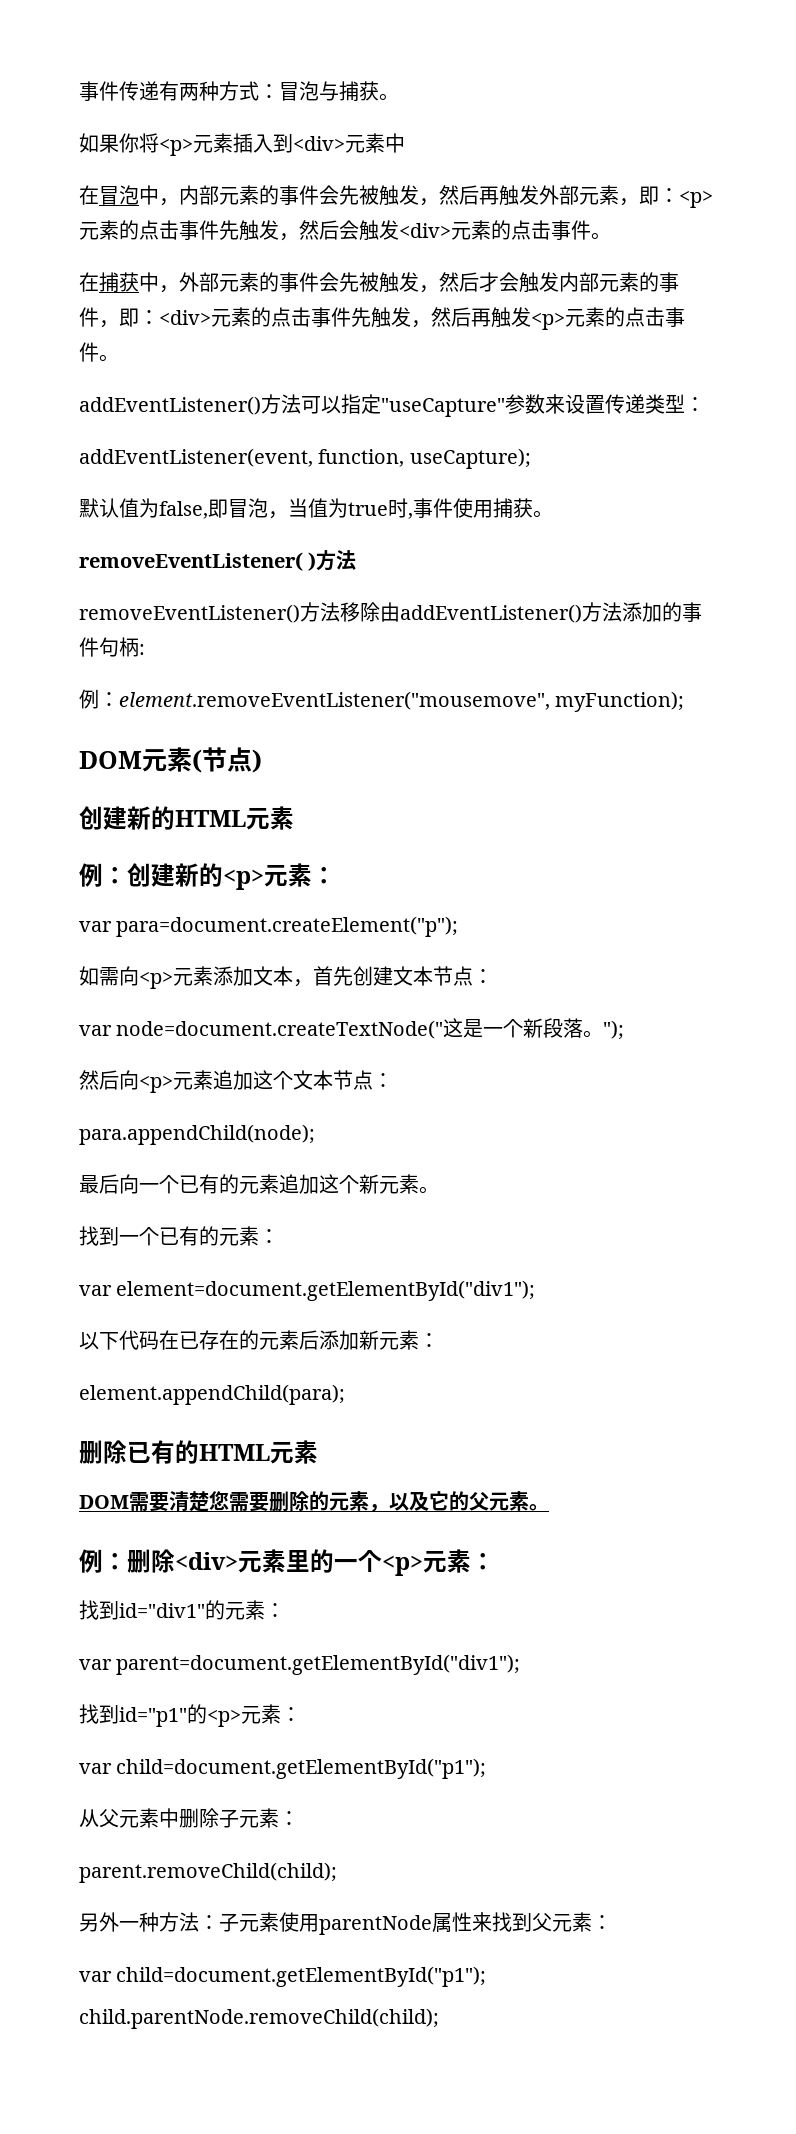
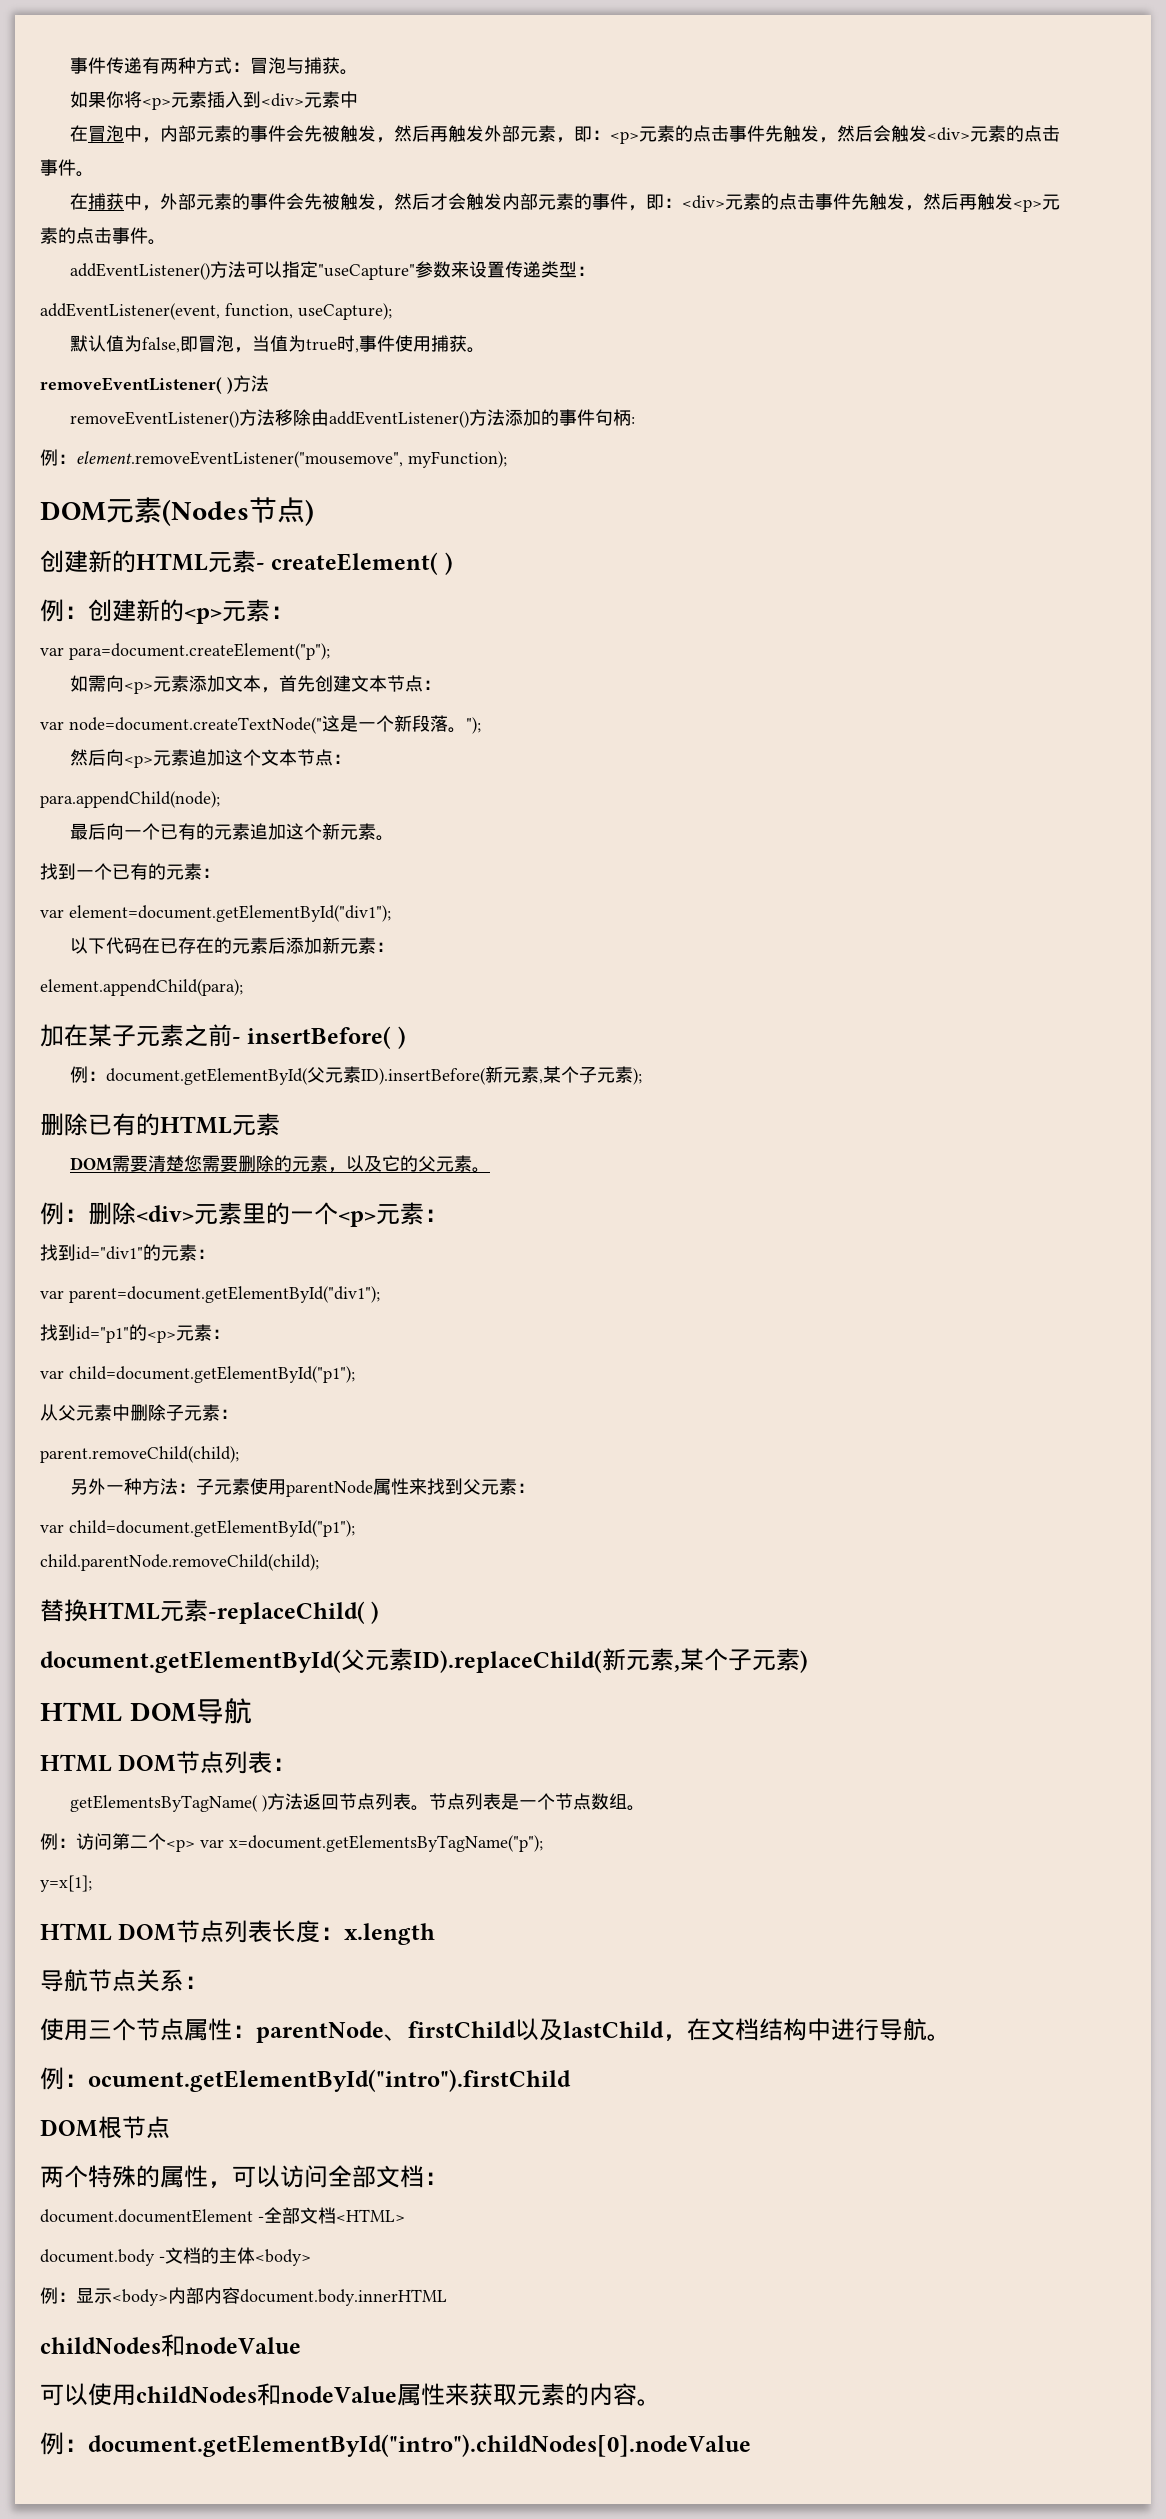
[192,749,202,773] ( -> [162,499,249,526] (Nodes
(294, 818) none -> [256,552,453,575] - createElement( )
(345, 1394) none -> [40,1024,406,1049] [70,1066,643,1085] // 加在某子元素之前- insertBefore( ) // 例：document.getElementById(父元素ID).insertBefore(新元素,某个子元素);
(439, 2018) none -> [40,1599,380,1624] [40,1648,808,1673] [40,1698,252,1724] [40,1751,297,1774] [70,1793,646,1812] [40,1833,543,1852] [40,1875,92,1892] [40,1920,436,1945] [40,1969,208,1992] [40,2018,951,2043] [40,2067,571,2092] [40,2116,170,2139] [40,2165,448,2188] [40,2207,405,2224] [40,2247,311,2266] [40,2287,447,2306] [40,2334,301,2357] [40,2383,661,2406] [40,2432,751,2457] // 替换HTML元素-replaceChild( ) // document.getElementById(父元素ID).replaceChild(新元素,某个子元素) // HTML DOM导航 // HTML DOM节点列表： // getElementsByTagName( )方法返回节点列表。节点列表是一个节点数组。 // 例：访问第二个<p> var x=document.getElementsByTagName("p"); // y=x[1]; // HTML DOM节点列表长度：x.length // 导航节点关系： // 使用三个节点属性：parentNode、firstChild以及lastChild，在文档结构中进行导航。 // 例：ocument.getElementById("intro").firstChild // DOM根节点 // 两个特殊的属性，可以访问全部文档： // document.documentElement -全部文档<HTML> // document.body -文档的主体<body> // 例：显示<body>内部内容document.body.innerHTML // childNodes和nodeValue // 可以使用childNodes和nodeValue属性来获取元素的内容。 // 例：document.getElementById("intro").childNodes[0].nodeValue

